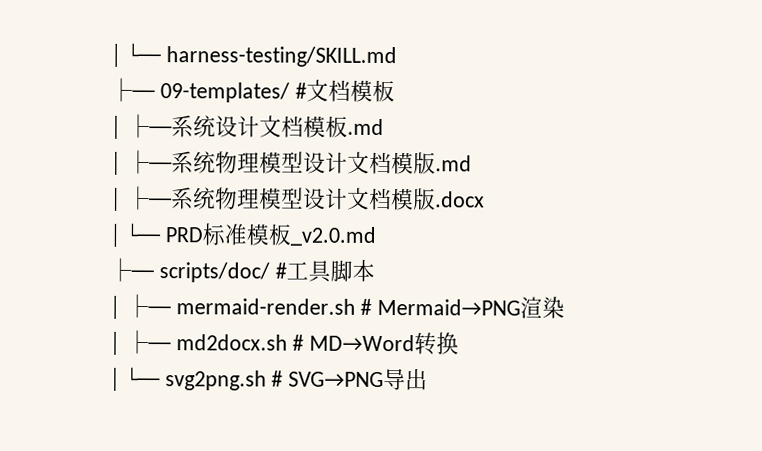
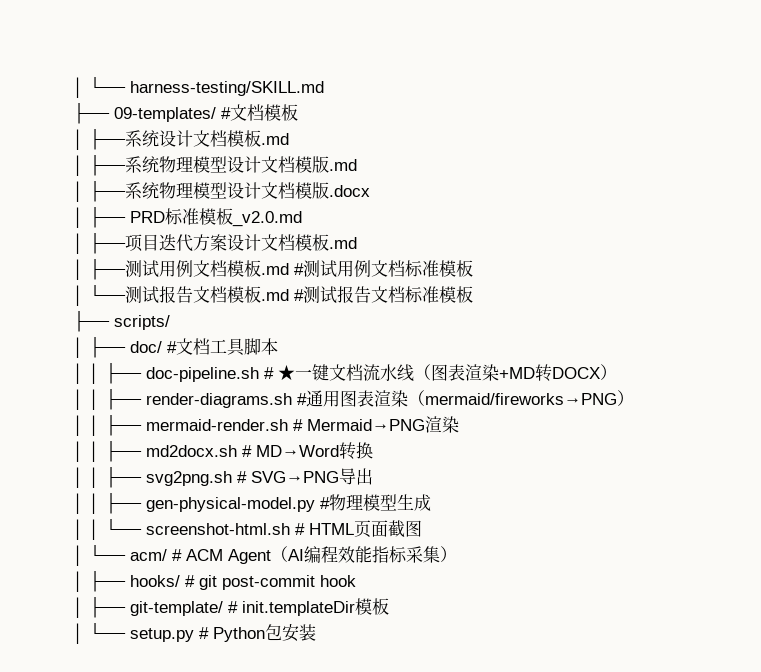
[125,222,162,243] └── -> [89,207,126,228] ├──
[109,257,375,283] ├── scripts/doc/ #工具脚本 // -> [73,233,357,254] [73,259,473,280] [73,285,473,306] [73,311,170,332] [73,337,278,358] [73,363,617,384] [73,389,634,410] [73,415,84,436] │ ├──项目迭代方案设计文档模板.md // │ ├──测试用例文档模板.md #测试用例文档标准模板 // │ └──测试报告文档模板.md #测试报告文档标准模板 // ├── scripts/ // │ ├── doc/ #文档工具脚本 // │ │ ├── doc-pipeline.sh # ★一键文档流水线（图表渲染+MD转DOCX） // │ │ ├── render-diagrams.sh #通用图表渲染（mermaid/fireworks→PNG） // │
(121, 343) none -> [89,441,100,462] │
[125,366,161,387] └── -> [89,467,142,488] │ ├──
(429, 379) none -> [73,493,431,514] [73,519,422,540] [73,545,457,566] [73,571,356,592] [73,597,389,618] [73,623,316,644] // │ │ ├── gen-physical-model.py #物理模型生成 // │ │ └── screenshot-html.sh # HTML页面截图 // │ └── acm/ # ACM Agent（AI编程效能指标采集） // │ ├── hooks/ # git post-commit hook // │ ├── git-template/ # init.templateDir模板 // │ └── setup.py # Python包安装

